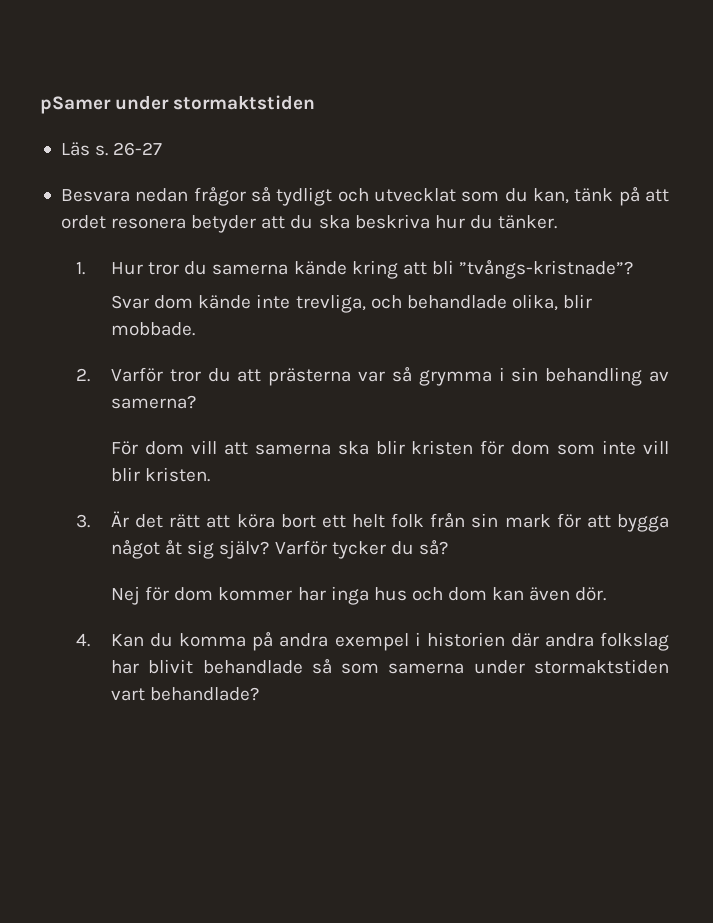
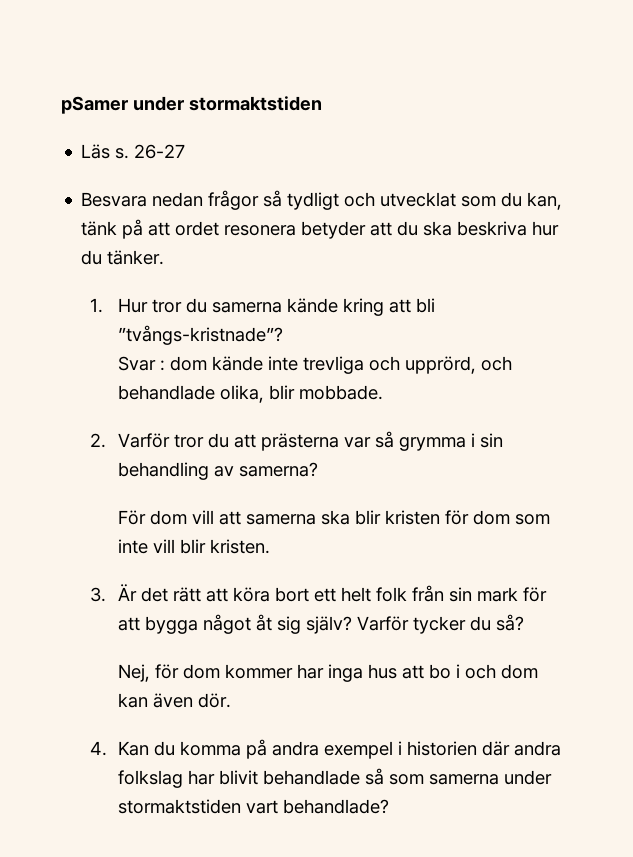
(150, 302) none -> [160,360,166,371] :
[295,294,366,313] trevliga, -> [303,356,477,374] trevliga och upprörd,
[111,586,141,605] Nej -> [118,664,151,682] Nej,
(407, 594) none -> [402,664,461,679] att bo i

